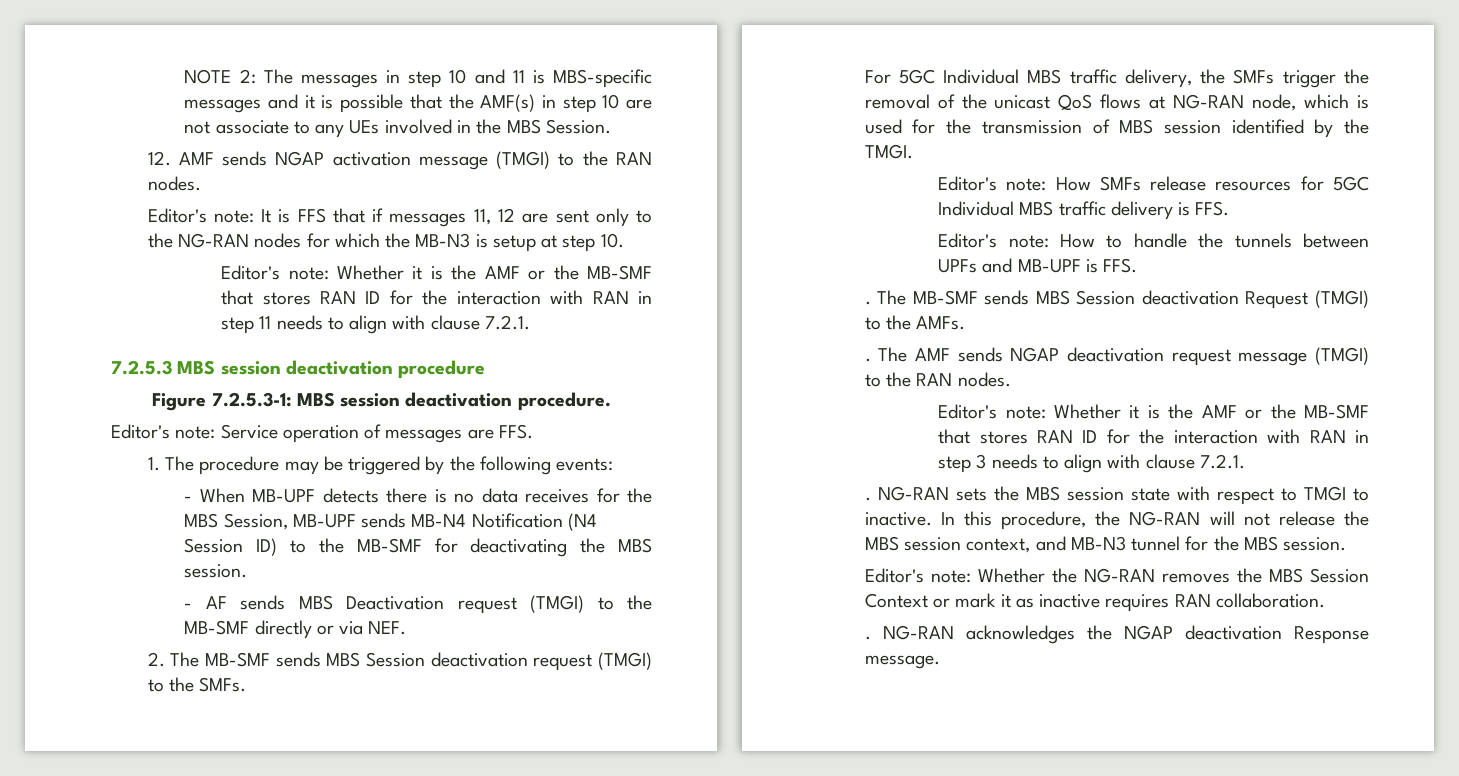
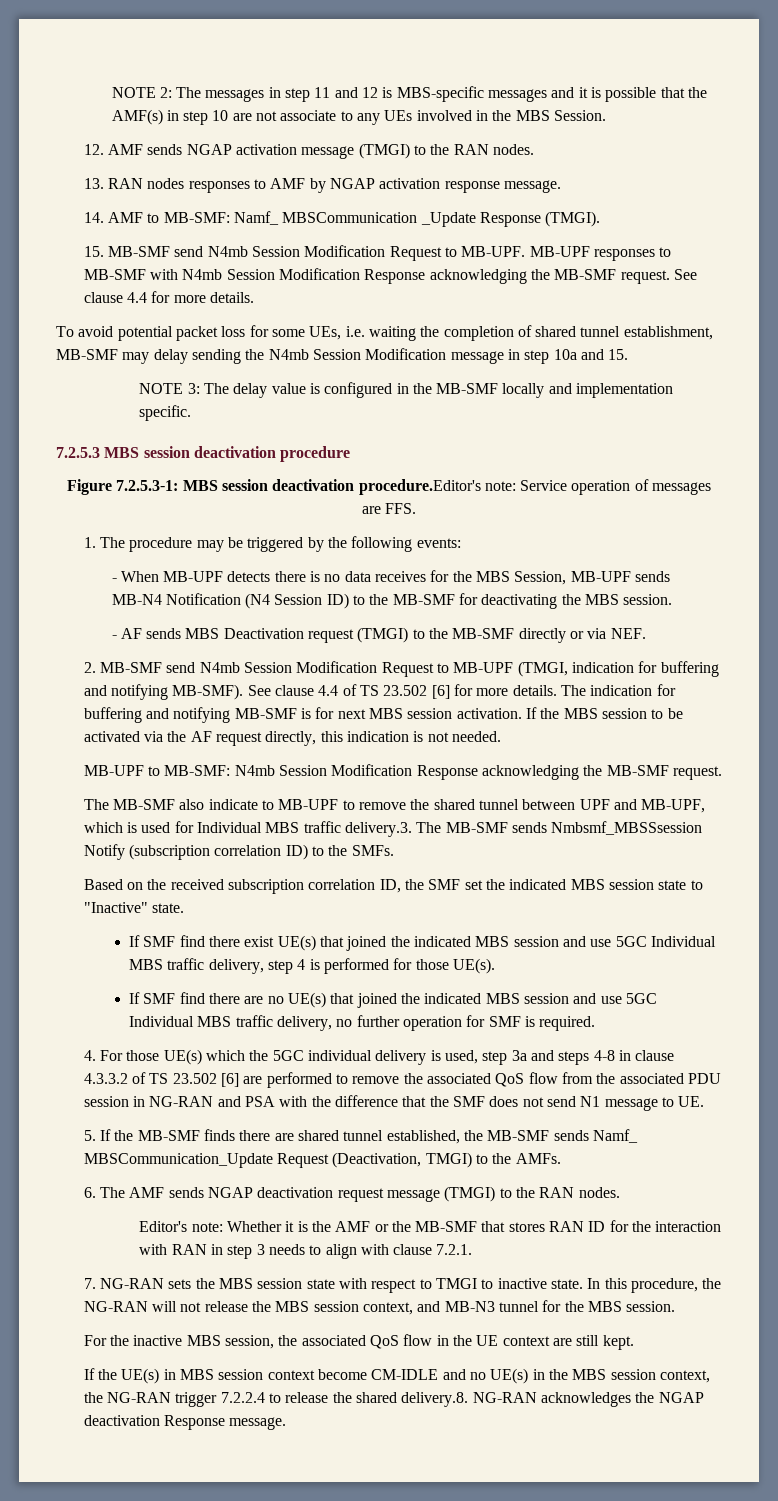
[449,69,525,84] 10 and 11 -> [314,87,379,98] 11 and 12
[147,208,652,227] [147,233,624,252] [221,265,652,280] [221,290,652,305] [221,315,530,334] Editor's note: It is FFS that if messages 11, 12 are sent only to the NG-RAN nodes for which the MB-N3 is setup at step 10. // Editor's note: Whether it is the AMF or the MB-SMF that stores RAN ID for the interaction with RAN in step 11 needs to align with clause 7.2.1. -> [83,178,561,193] [83,211,601,227] [83,245,672,261] [83,268,697,284] [83,291,255,303] [56,325,713,341] [56,348,629,364] [139,382,674,398] [139,405,192,421] 13. RAN nodes responses to AMF by NGAP activation response message. // 14. AMF to MB-SMF: Namf_ MBSCommunication _Update Response (TMGI). // 15. MB-SMF send N4mb Session Modification Request to MB-UPF. MB-UPF responses to MB-SMF with N4mb Session Modification Response acknowledging the MB-SMF request. See clause 4.4 for more details. // To avoid potential packet loss for some UEs, i.e. waiting the completion of shared tunnel establishment, MB-SMF may delay sending the N4mb Session Modification message in step 10a and 15. // NOTE 3: The delay value is configured in the MB-SMF locally and implementation specific.
[517,392,611,411] [111,424,170,439] procedure. // Editor's -> [358,479,481,495] procedure.Editor's
[170,652,652,671] [147,677,247,692] [864,69,1369,88] [864,94,1369,111] [864,119,1369,138] [864,144,913,159] [938,176,1370,191] [938,201,1230,220] [938,233,1369,248] [938,258,1138,273] [864,290,1369,309] The MB-SMF sends MBS Session deactivation request (TMGI) to the SMFs. // For 5GC Individual MBS traffic delivery, the SMFs trigger the removal of the unicast QoS flows at NG-RAN node, which is used for the transmission of MBS session identified by the TMGI. // Editor's note: How SMFs release resources for 5GC Individual MBS traffic delivery is FFS. // Editor's note: How to handle the tunnels between UPFs and MB-UPF is FFS. // . The MB-SMF sends MBS Session deactivation Request (TMGI) -> [100,661,719,677] [83,684,676,700] [83,707,683,723] [83,731,501,746] [83,764,722,780] [83,799,706,813] [83,821,703,837] [83,844,394,860] [83,879,703,894] [83,902,185,913] [129,935,716,951] [129,958,495,974] [129,992,657,1008] [129,1015,596,1031] [83,1049,675,1065] [83,1072,721,1088] [83,1095,705,1111] [83,1129,638,1144] [83,1152,472,1168] MB-SMF send N4mb Session Modification Request to MB-UPF (TMGI, indication for buffering and notifying MB-SMF). See clause 4.4 of TS 23.502 [6] for more details. The indication for buffering and notifying MB-SMF is for next MBS session activation. If the MBS session to be activated via the AF request directly, this indication is not needed. // MB-UPF to MB-SMF: N4mb Session Modification Response acknowledging the MB-SMF request. // The MB-SMF also indicate to MB-UPF to remove the shared tunnel between UPF and MB-UPF, which is used for Individual MBS traffic delivery.3. The MB-SMF sends Nmbsmf_MBSSsession Notify (subscription correlation ID) to the SMFs. // Based on the received subscription correlation ID, the SMF set the indicated MBS session state to "Inactive" state. // If SMF find there exist UE(s) that joined the indicated MBS session and use 5GC Individual MBS traffic delivery, step 4 is performed for those UE(s). // If SMF find there are no UE(s) that joined the indicated MBS session and use 5GC Individual MBS traffic delivery, no further operation for SMF is required. // 4. For those UE(s) which the 5GC individual delivery is used, step 3a and steps 4-8 in clause 4.3.3.2 of TS 23.502 [6] are performed to remove the associated QoS flow from the associated PDU session in NG-RAN and PSA with the difference that the SMF does not send N1 message to UE. // 5. If the MB-SMF finds there are shared tunnel established, the MB-SMF sends Namf_ MBSCommunication_Update Request (Deactivation, TMGI)
[864,358,871,362] . -> [83,1187,96,1198] 6.
[864,497,871,501] . -> [83,1278,96,1289] 7.
[864,512,932,526] inactive. -> [497,1278,583,1289] inactive state.
[864,568,1369,583] [864,593,1325,612] [864,636,871,640] Editor's note: Whether the NG-RAN removes the MBS Session Context or mark it as inactive requires RAN collaboration. // . -> [83,1334,634,1350] [83,1368,710,1384] [83,1392,469,1407] For the inactive MBS session, the associated QoS flow in the UE context are still kept. // If the UE(s) in MBS session context become CM-IDLE and no UE(s) in the MBS session context, the NG-RAN trigger 7.2.2.4 to release the shared delivery.8.

